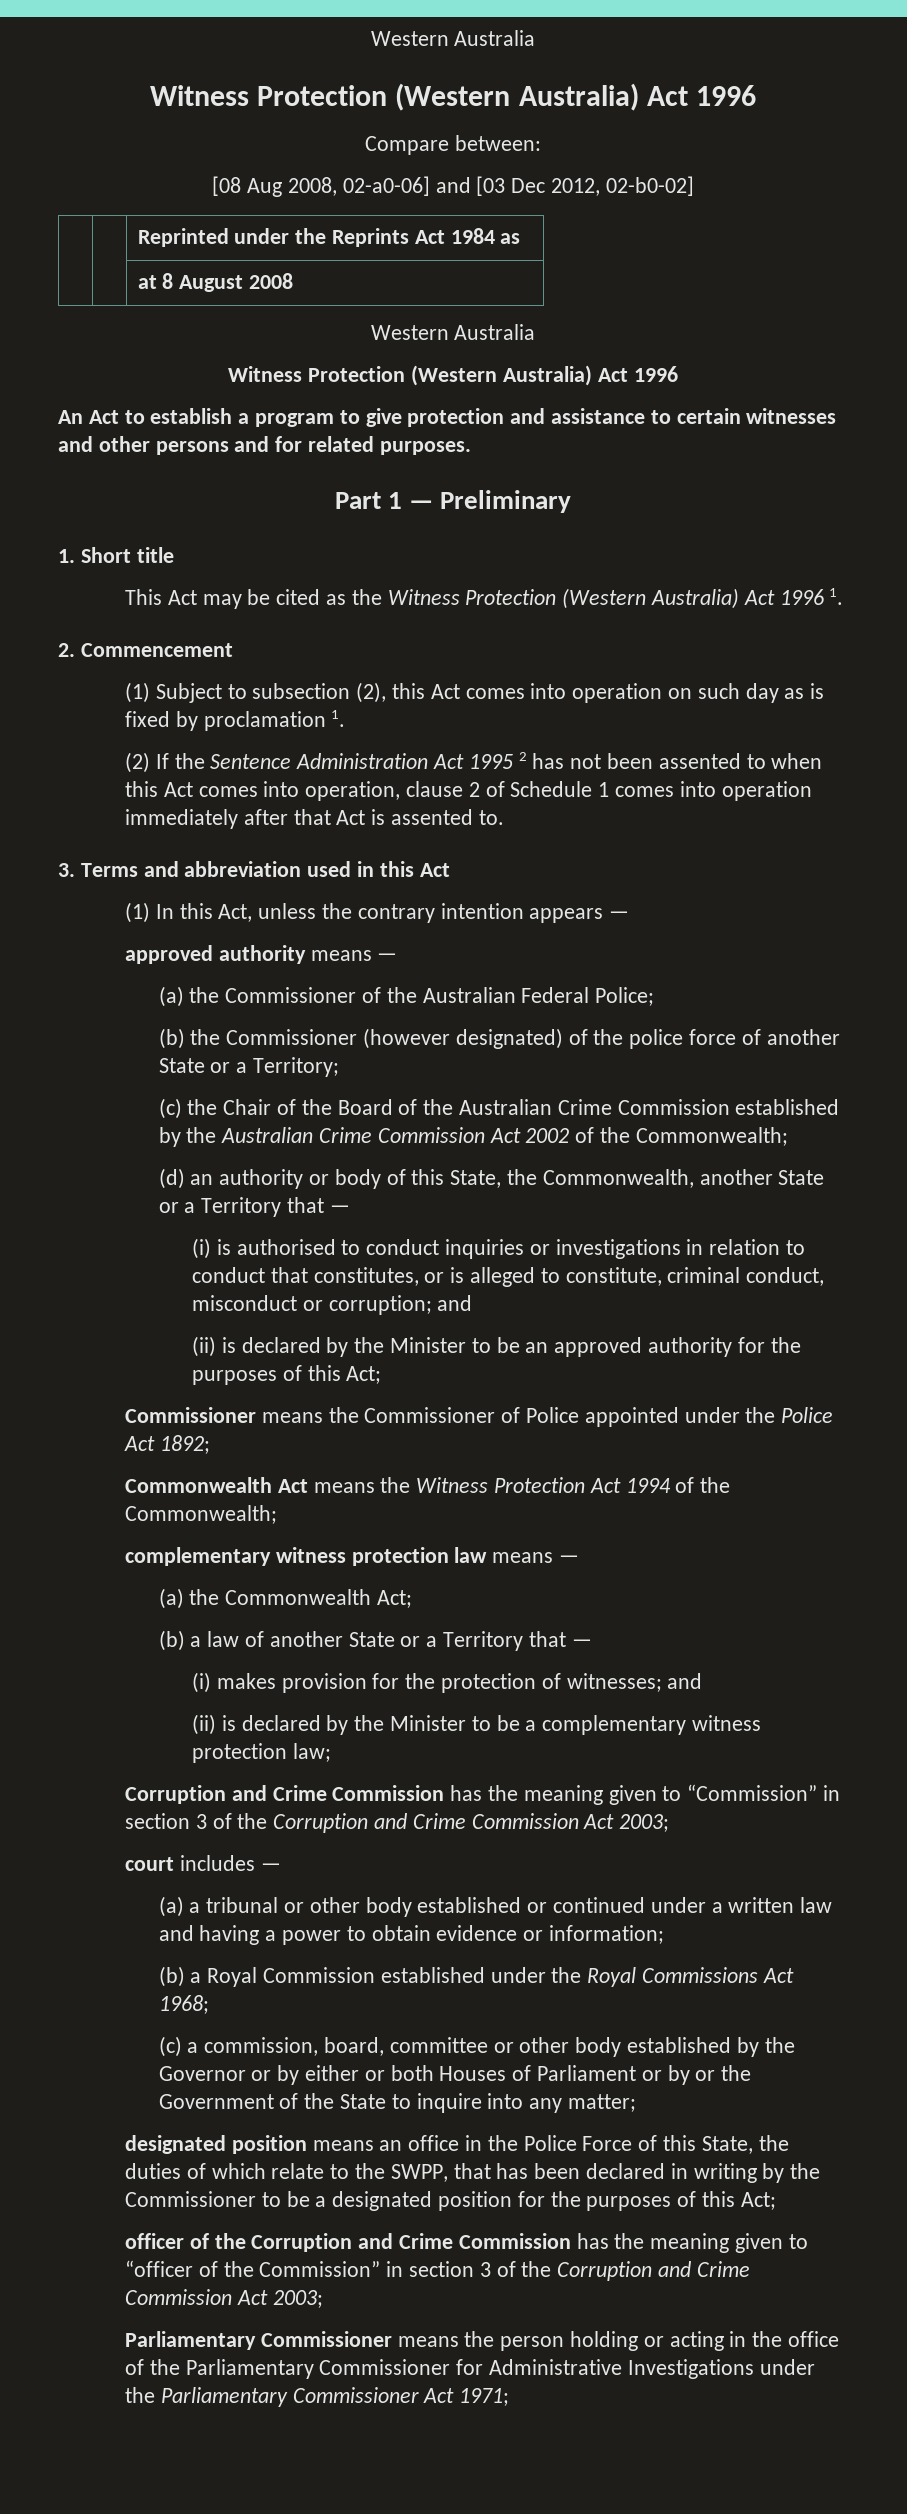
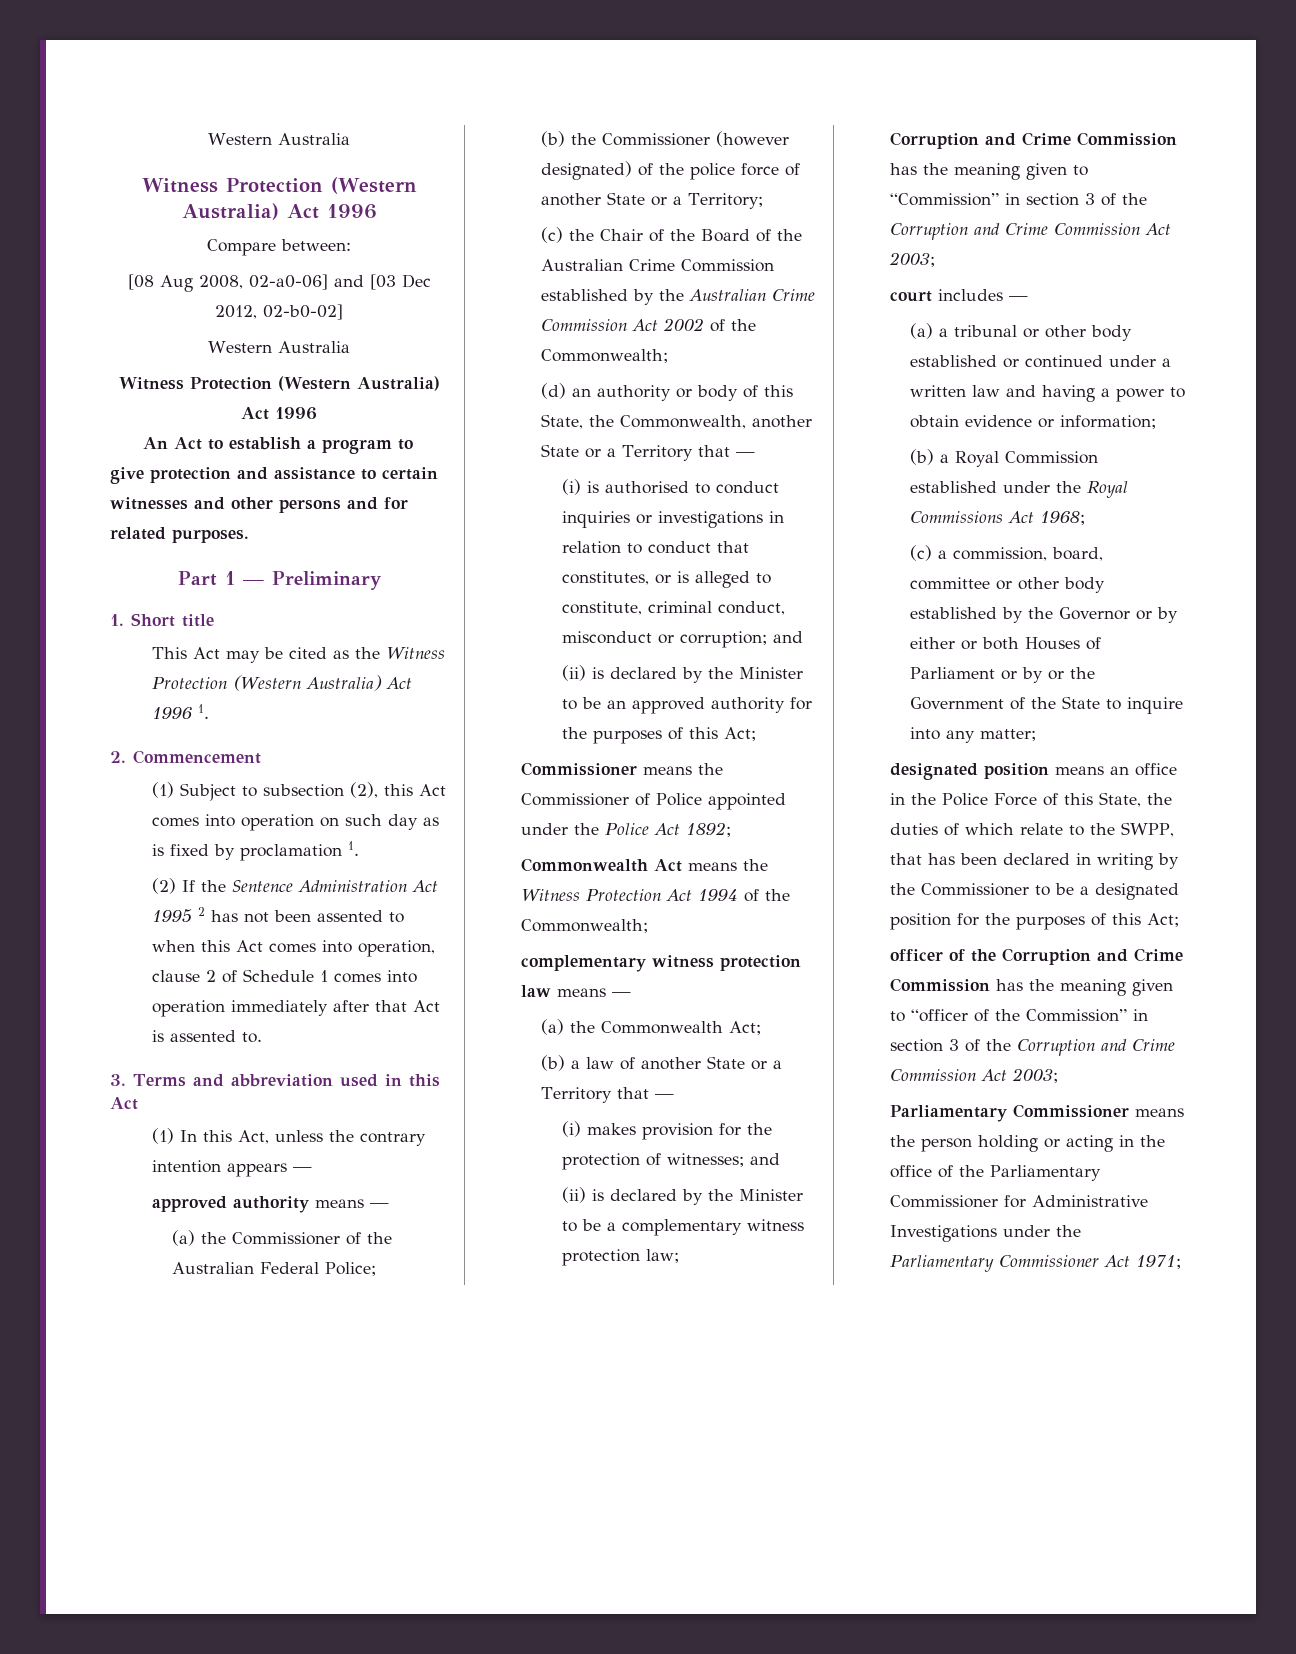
[137,228,521,247] [137,273,294,292] // | | Reprinted under the Reprints Act 1984 as // | | at 8 August 2008 -> (343, 312) none

